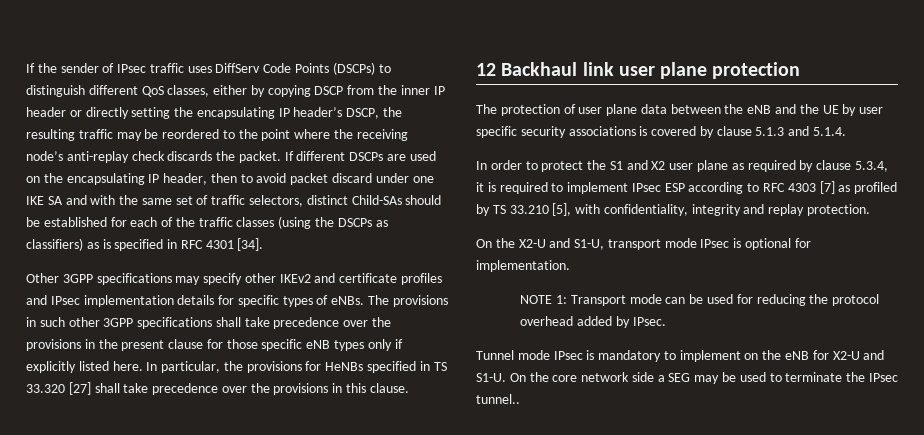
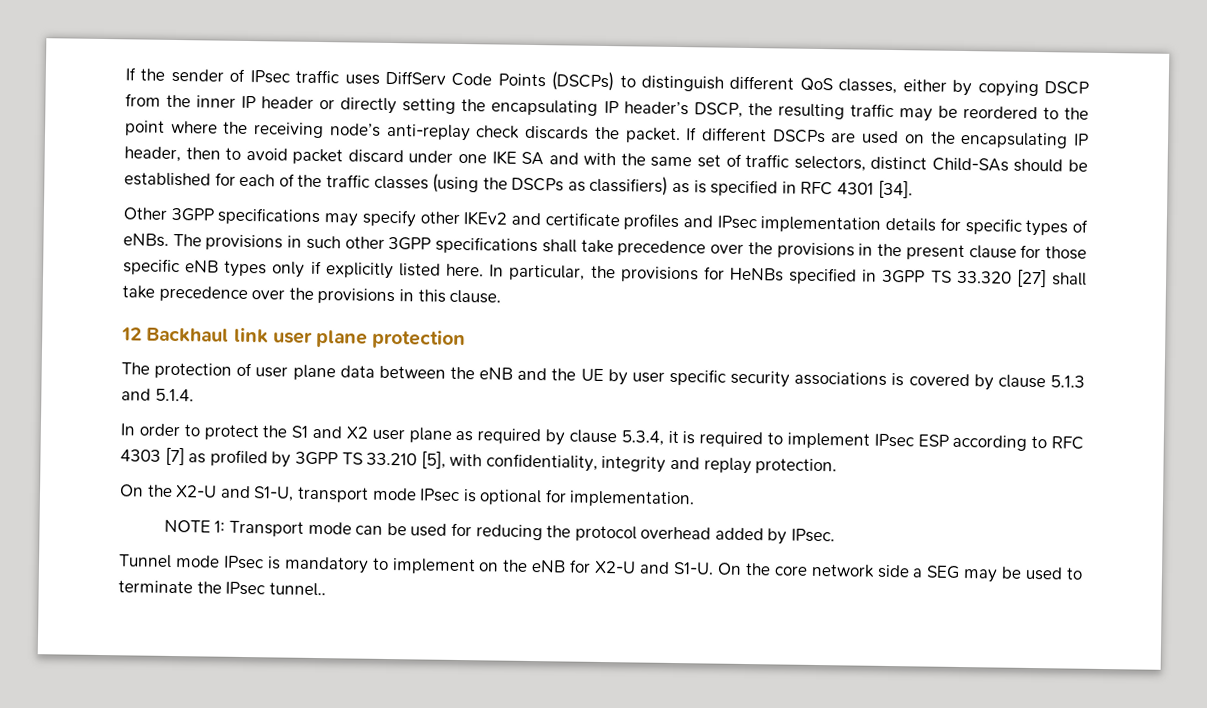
(430, 366) none -> [882,269,926,284] 3GPP
(490, 210) none -> [294,451,338,466] 3GPP

